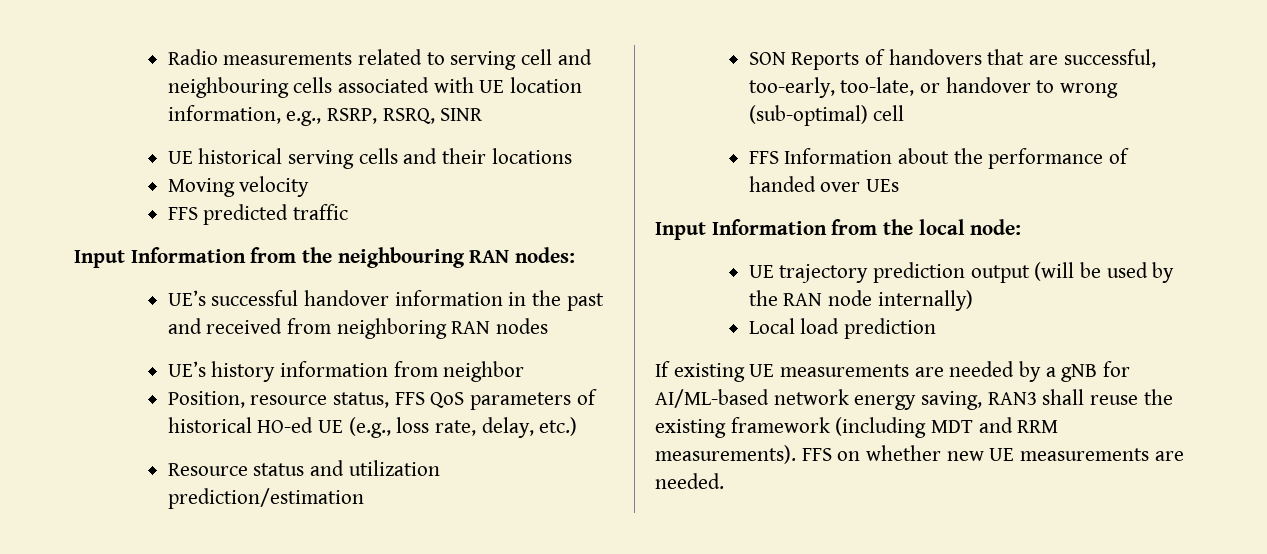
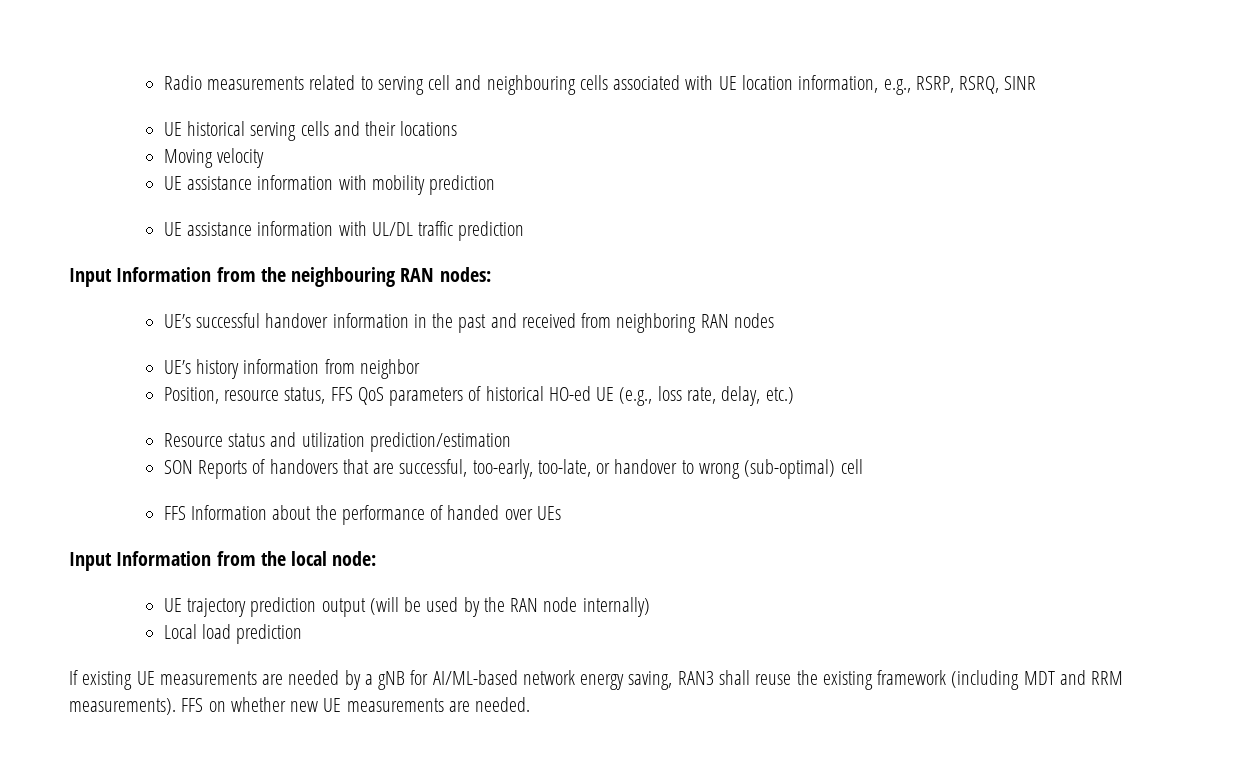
[167,204,289,225] FFS predicted -> [163,175,496,195] [163,221,413,236] UE assistance information with mobility prediction // UE assistance information with UL/DL
(348, 212) none -> [458,221,525,241] prediction

